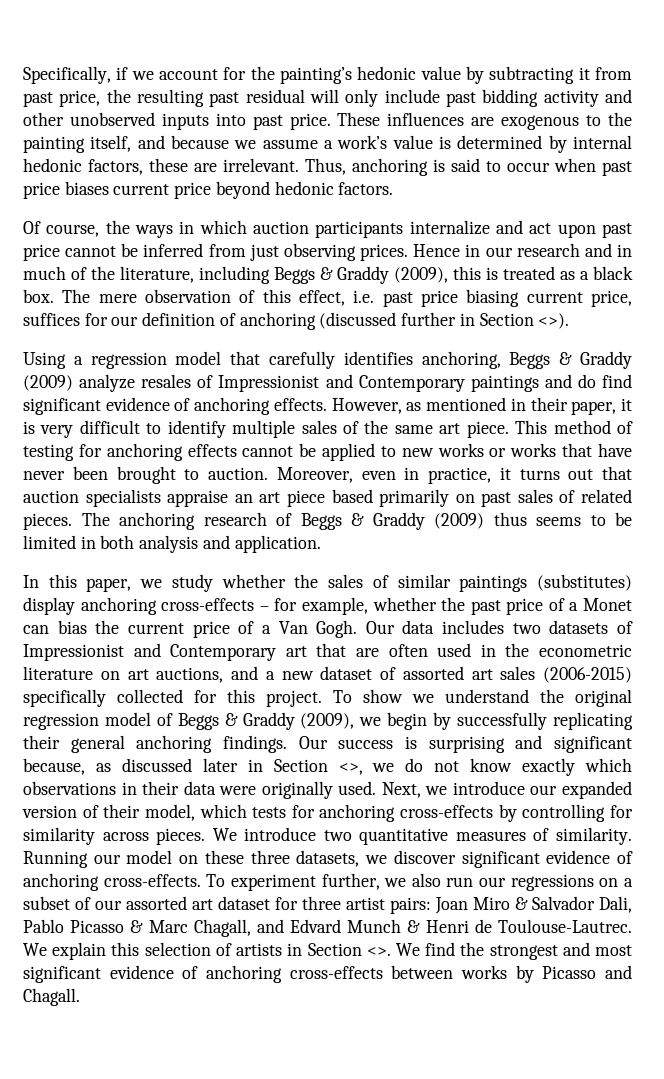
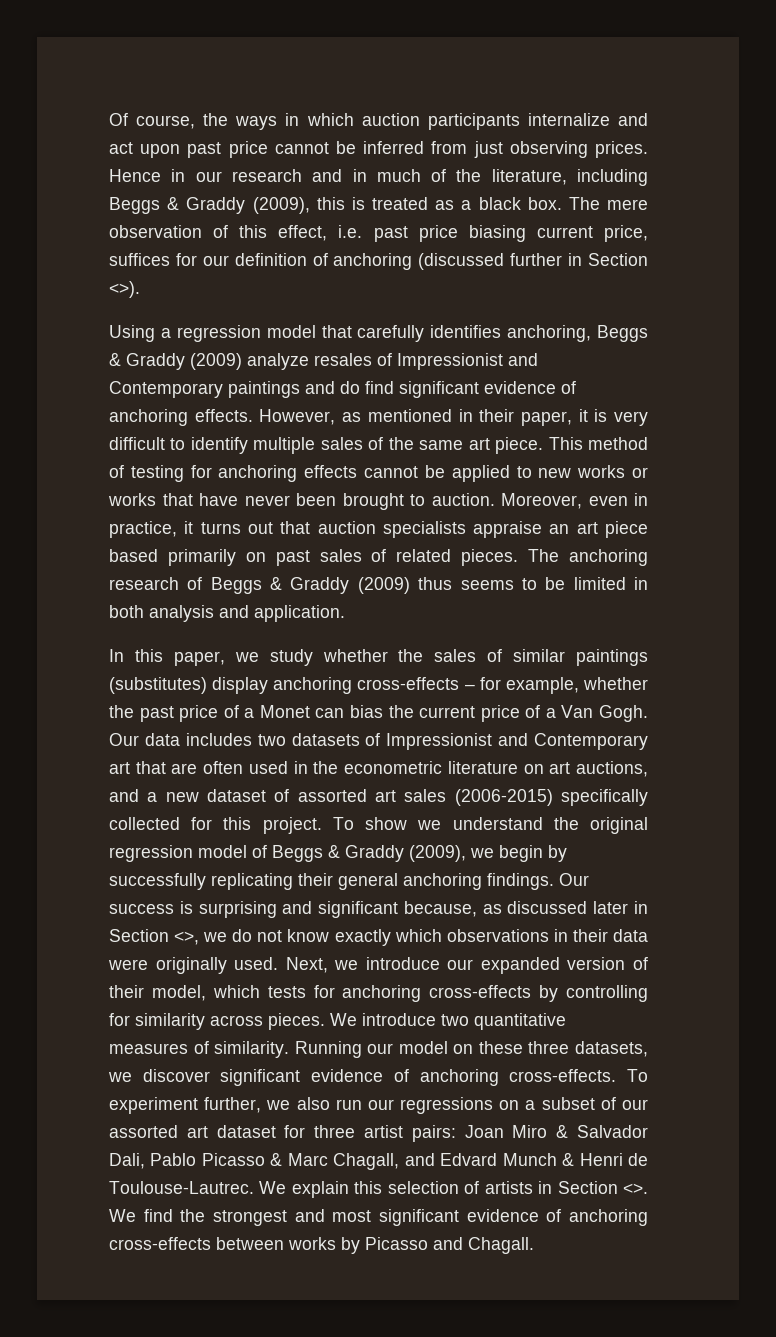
[23,66,632,84] [23,89,632,107] [23,112,632,130] [23,135,632,153] [23,158,632,176] [23,181,394,199] Specifically, if we account for the painting’s hedonic value by subtracting it from past price, the resulting past residual will only include past bidding activity and other unobserved inputs into past price. These influences are exogenous to the painting itself, and because we assume a work’s value is determined by internal hedonic factors, these are irrelevant. Thus, anchoring is said to occur when past price biases current price beyond hedonic factors. // -> (109, 119) none

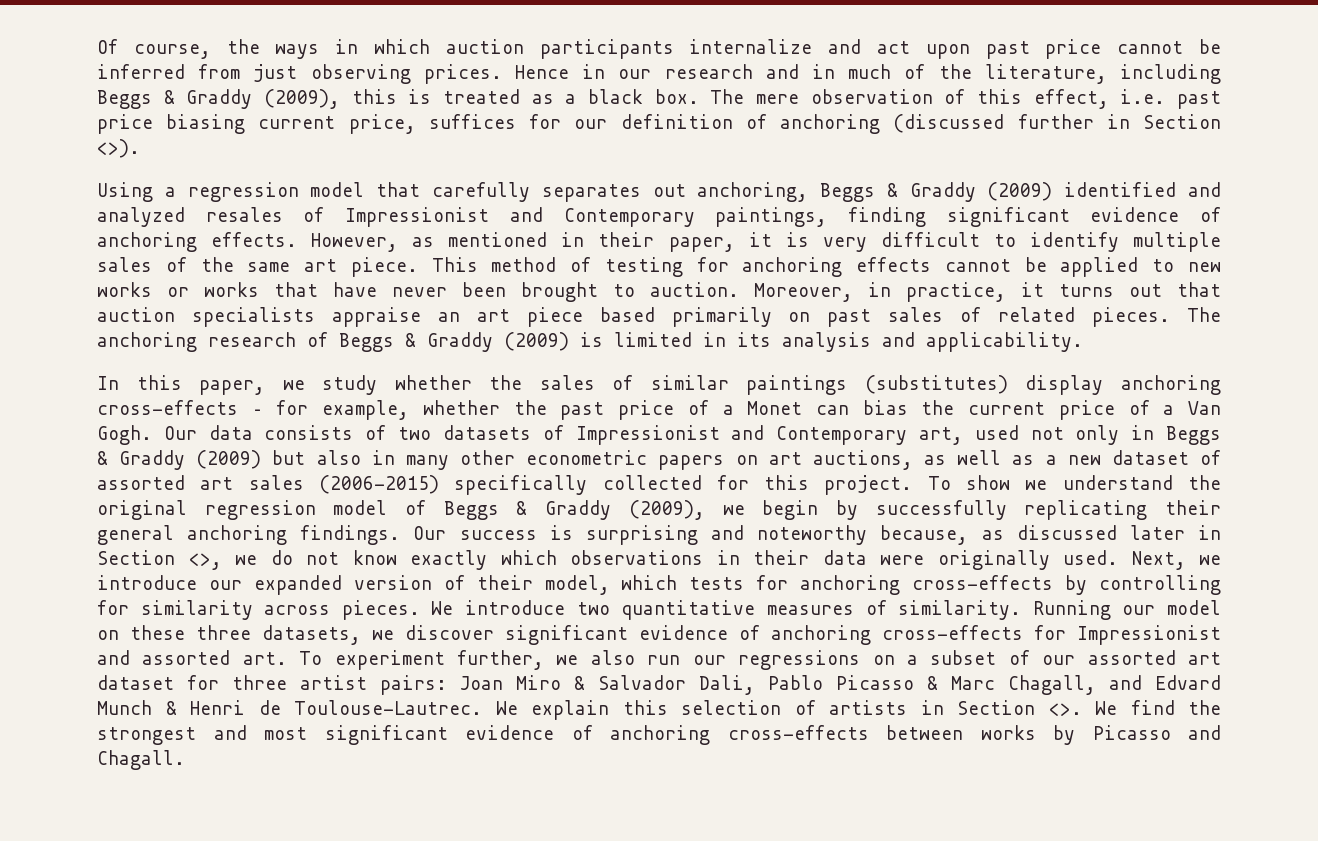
[430,325,502,338] identifies -> [541,184,686,202] separates out
[247,353,309,370] analyze -> [1064,182,1222,197] [97,207,185,227] identified and analyzed
[228,381,394,398] paintings and do find -> [715,207,926,227] paintings, finding
[588,496,628,506] even -> (853, 292) none
[418,577,566,590] thus seems to be -> [580,332,603,347] is
[109,605,144,618] both -> [737,332,771,347] its
[254,605,345,622] application. -> [926,332,1083,352] applicability.
[185,733,252,746] includes -> [264,425,387,440] consists of
[109,761,648,777] [109,789,139,802] art that are often used in the econometric literature on art auctions, and -> [918,425,1221,445] [97,450,1035,470] art, used not only in Beggs & Graddy (2009) but also in many other econometric papers on art auctions, as well as
[318,901,399,918] significant -> [757,525,868,545] noteworthy
[509,1069,617,1082] cross-effects. -> [882,625,1221,645] [97,650,287,665] cross-effects for Impressionist and assorted art.

